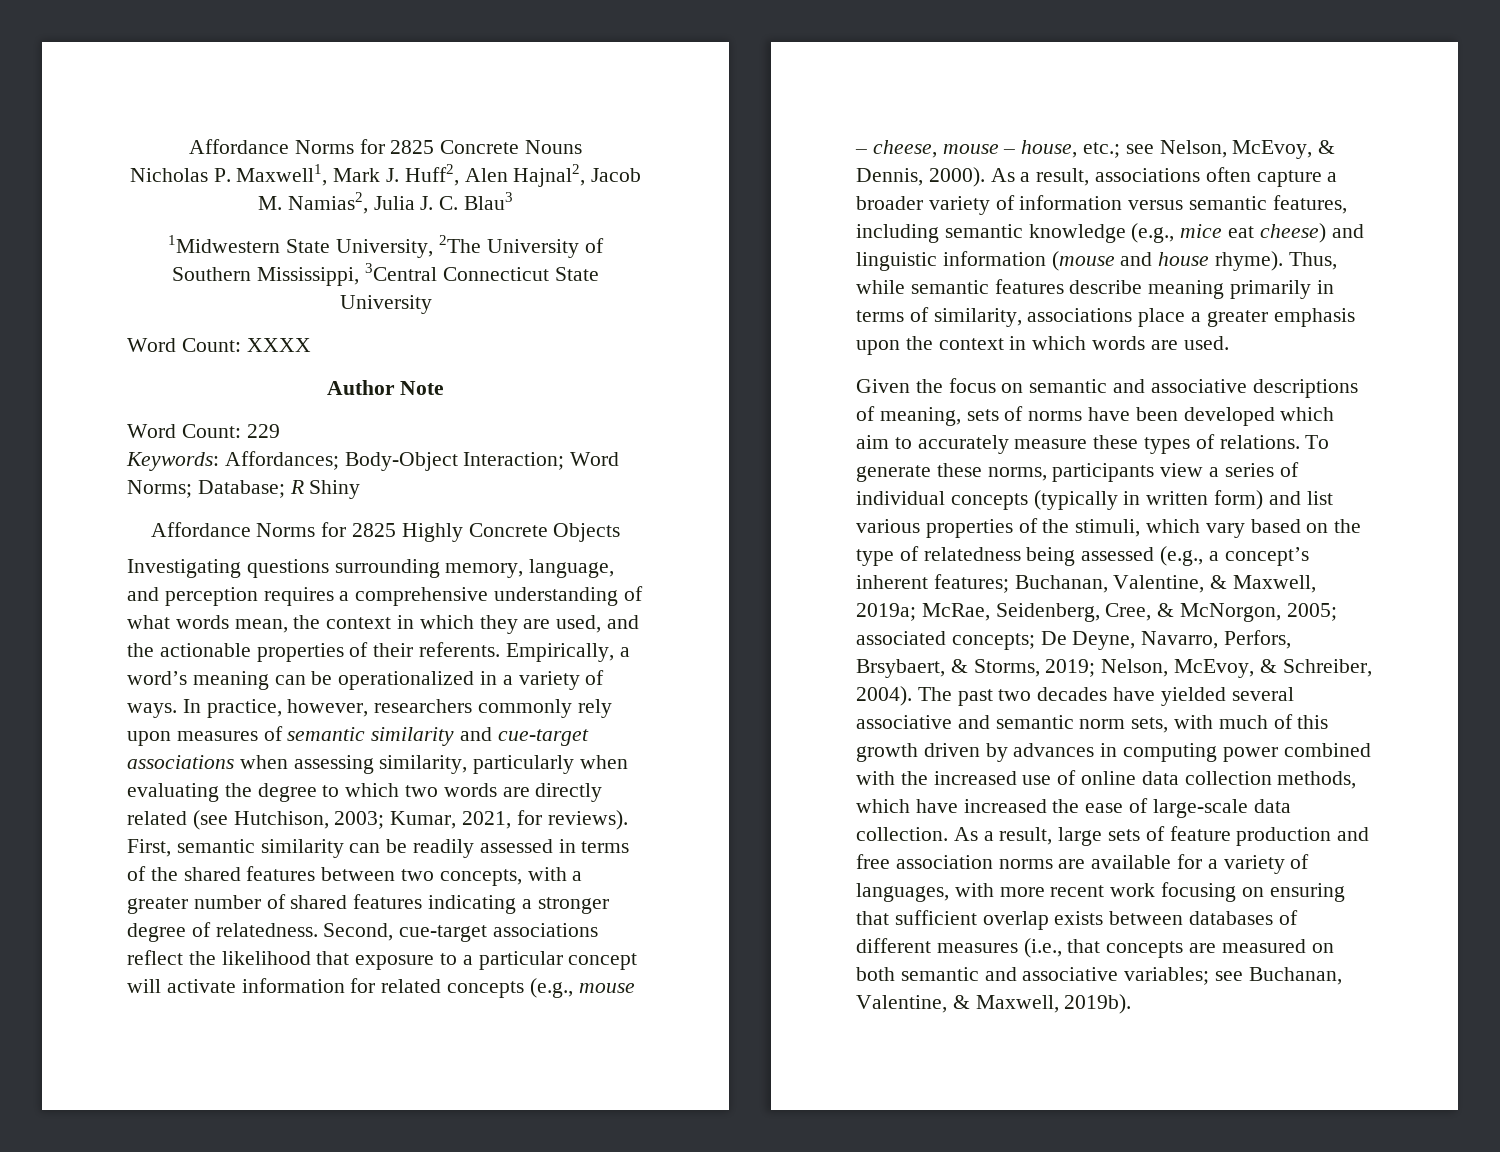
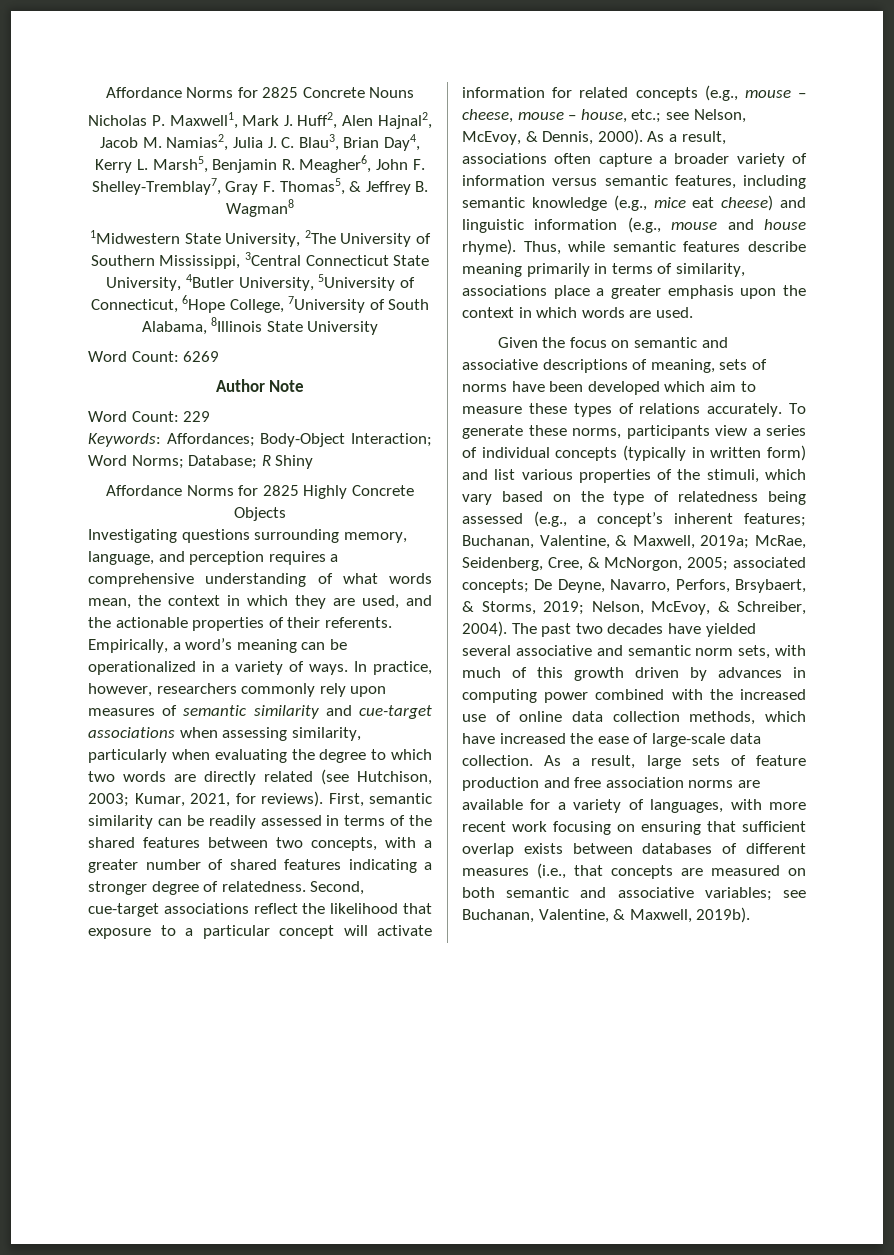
[464,192,514,210] Blau3 -> [298,134,420,151] [95,155,425,173] [91,178,429,195] [226,199,294,217] Blau3, Brian Day4, Kerry L. Marsh5, Benjamin R. Meagher6, John F. Shelley-Tremblay7, Gray F. Thomas5, & Jeffrey B. Wagman8
(599, 274) none -> [106,274,415,291] [90,295,430,313] [141,317,303,335] University, 4Butler University, 5University of Connecticut, 6Hope College, 7University of South Alabama, 8Illinois State
[246,338,311,352] XXXX -> [183,351,220,362] 6269
[1051,251,1115,271] (mouse -> [627,217,718,233] (e.g., mouse
[917,435,1009,454] accurately -> (756, 386) none
[1219,435,1300,449] relations. -> [639,403,783,417] relations accurately.

